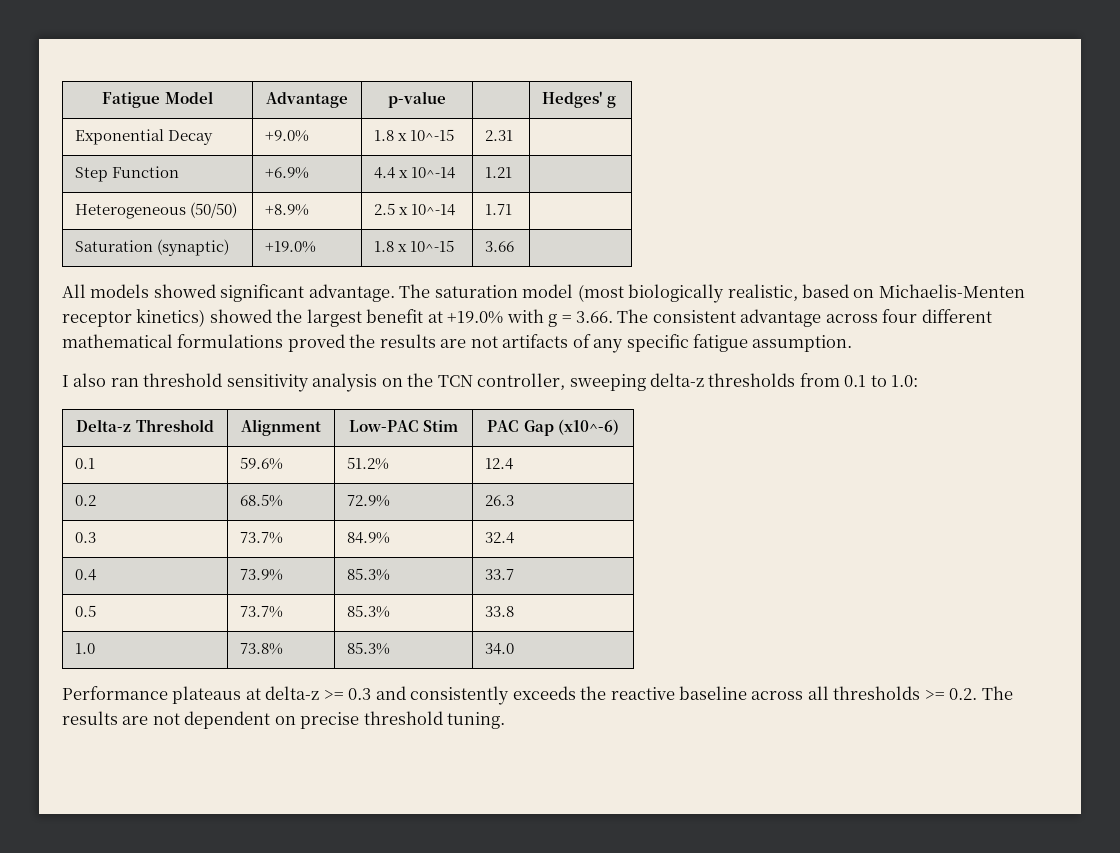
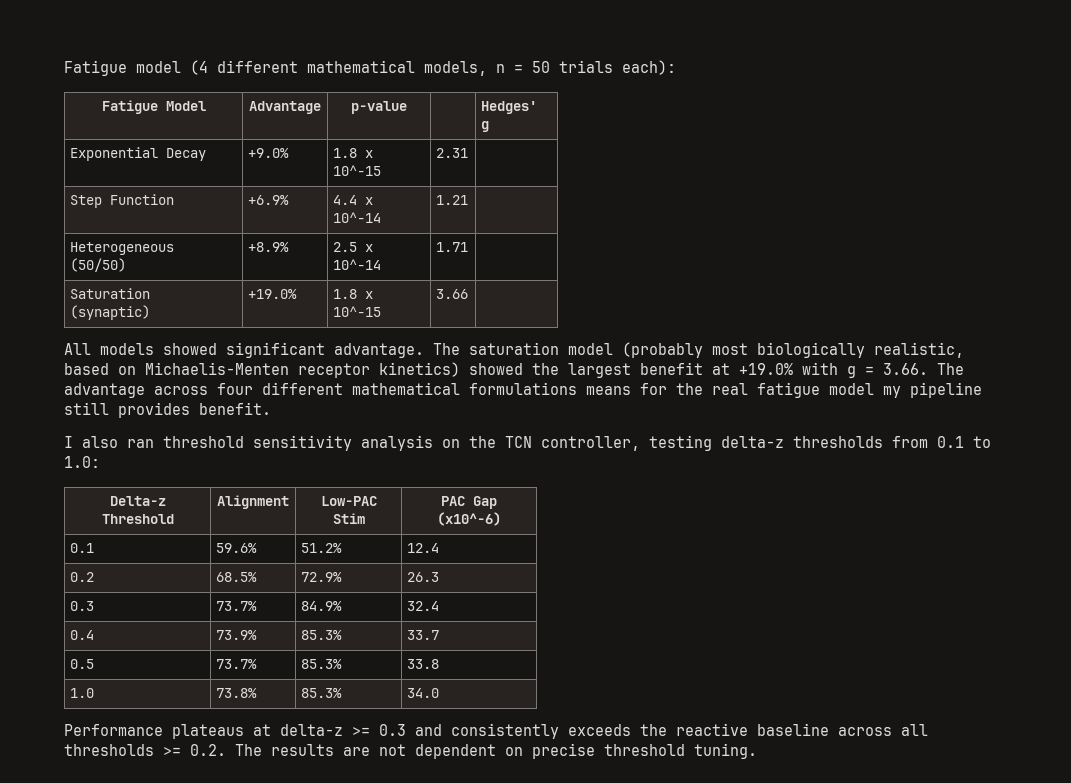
[102,92,161,108] Fatigue -> [64,60,676,76] [101,100,158,114] Fatigue model (4 different mathematical models, n = 50 trials each): // Fatigue
[577,284,624,302] (most -> [622,342,748,358] (probably most
[652,310,736,323] consistent -> (964, 369) none
[287,334,853,353] proved the results are not artifacts of any specific fatigue assumption. -> [586,382,982,398] [64,402,271,418] means for the real fatigue model my pipeline still provides benefit.
[569,374,646,391] sweeping -> [649,435,712,451] testing

